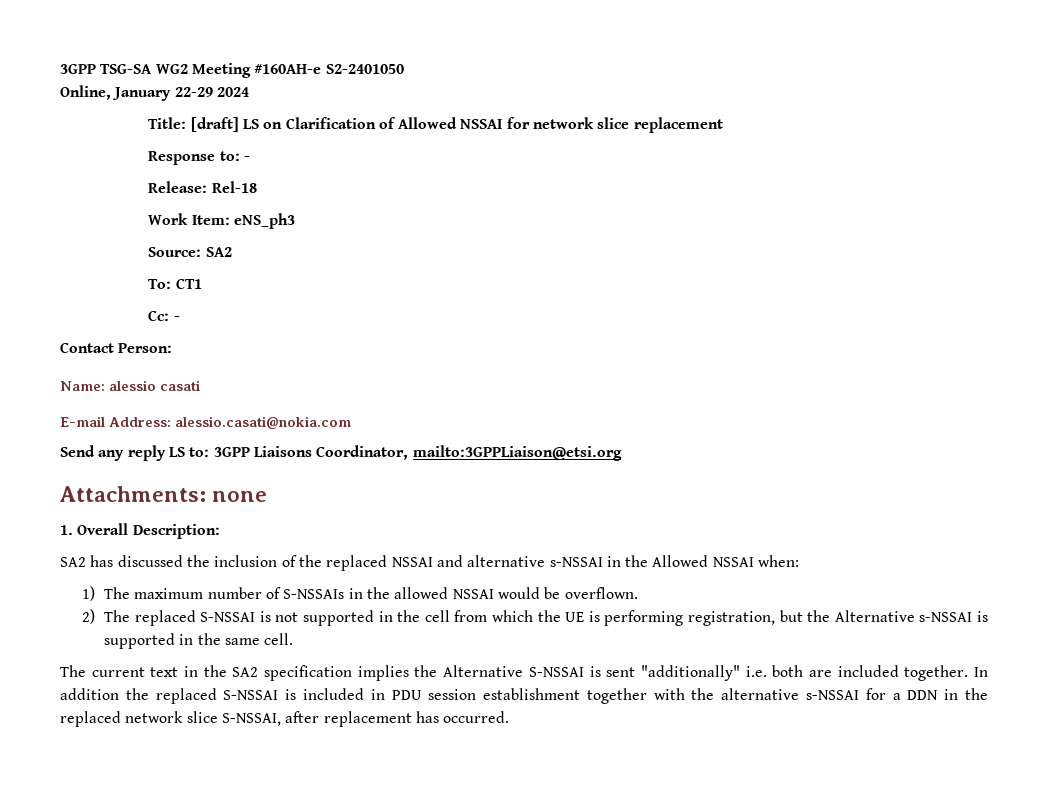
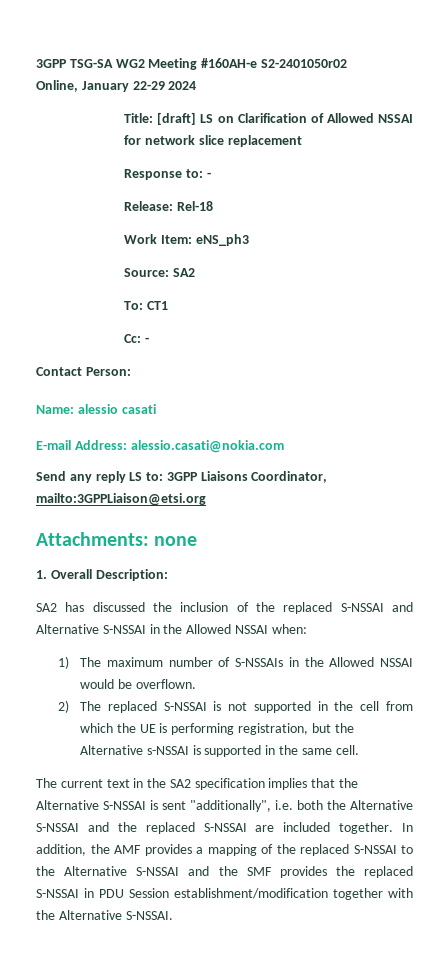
[325,64,404,74] S2-2401050 -> [260,59,347,68] S2-2401050r02
[391,555,603,567] NSSAI and alternative s-NSSAI -> [340,602,413,612] [36,624,146,634] S-NSSAI and Alternative S-NSSAI
[394,587,449,599] allowed -> [329,657,375,667] Allowed
(409, 673) none -> [311,778,336,788] that
[640,665,740,681] "additionally" -> [190,800,271,812] "additionally",
[808,665,989,681] [60,688,988,704] [60,711,510,727] are included together. In addition the replaced S-NSSAI is included in PDU session establishment together with the alternative s-NSSAI for a DDN in the replaced network slice S-NSSAI, after replacement has occurred. -> [327,800,413,810] [36,822,413,834] [36,844,413,856] [36,866,413,878] [36,888,413,900] [36,910,173,920] the Alternative S-NSSAI and the replaced S-NSSAI are included together. In addition, the AMF provides a mapping of the replaced S-NSSAI to the Alternative S-NSSAI and the SMF provides the replaced S-NSSAI in PDU Session establishment/modification together with the Alternative S-NSSAI.

